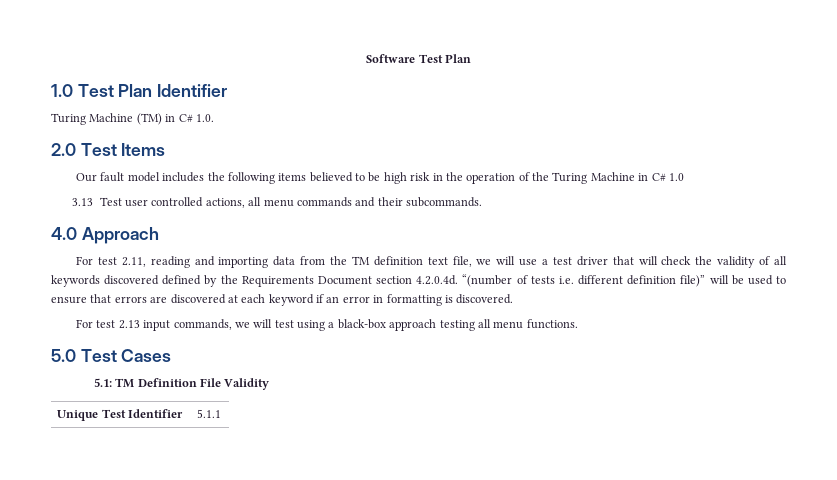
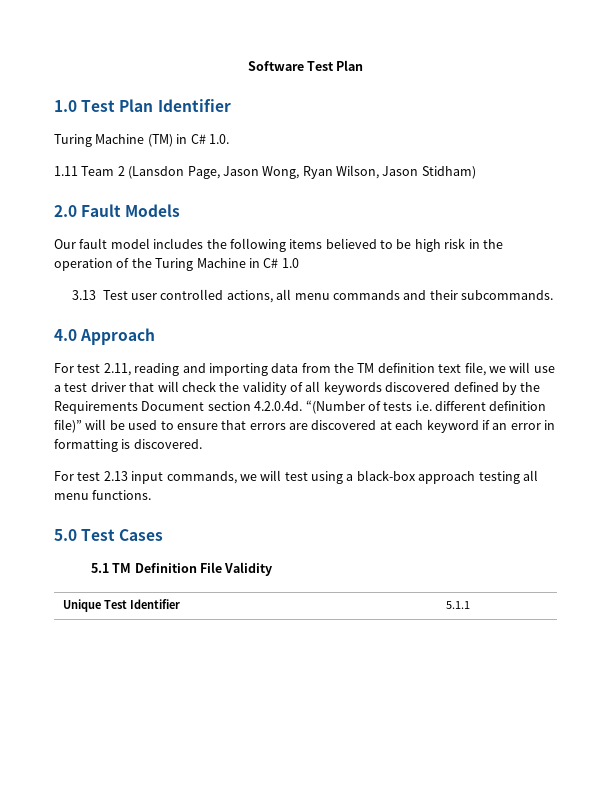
(214, 118) none -> [54,165,476,179] // 1.11 Team 2 (Lansdon Page, Jason Wong, Ryan Wilson, Jason Stidham)
[80,143,166,156] Test Items -> [81,204,181,217] Fault Models
[462,274,513,287] “(number -> [305,400,365,414] “(Number
[93,378,112,387] 5.1: -> [90,563,109,573] 5.1

